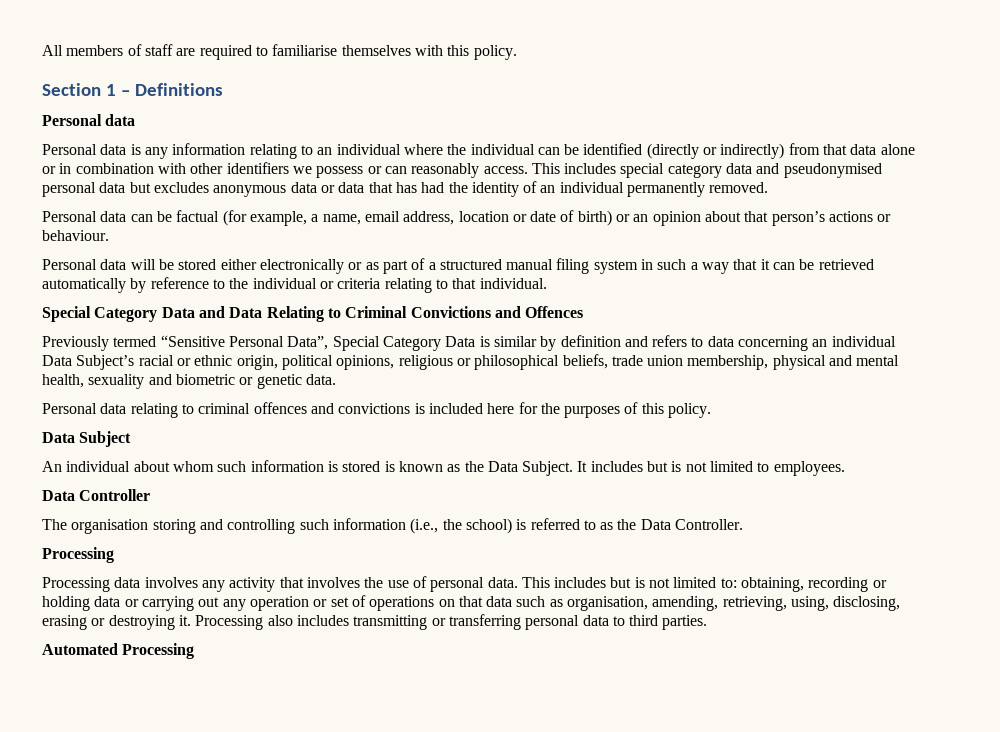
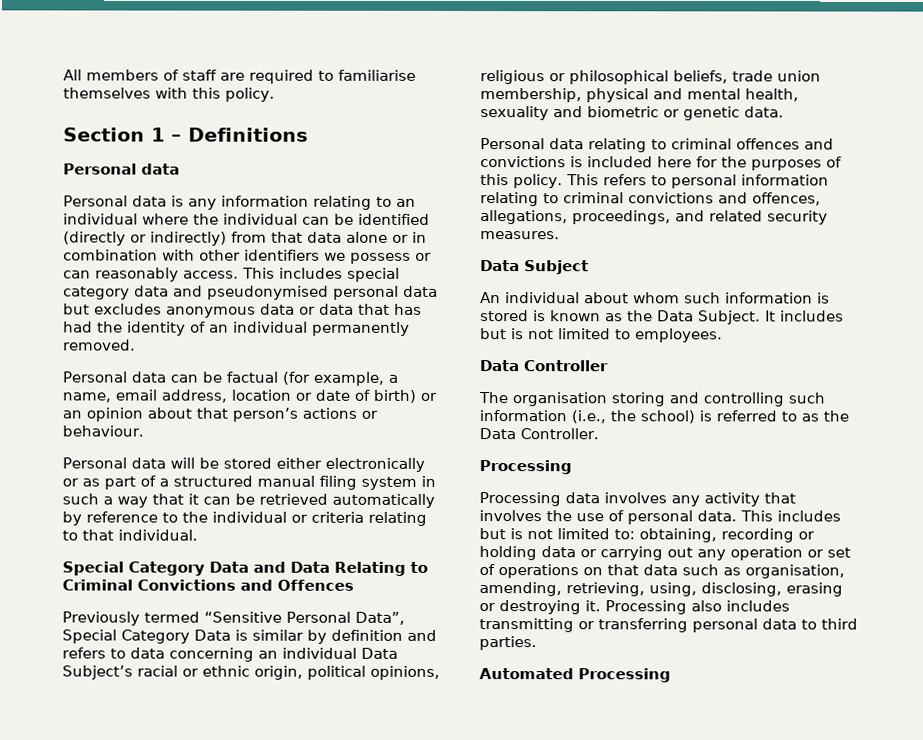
(712, 410) none -> [565,174,829,189] [480,192,821,207] [480,210,828,225] [480,231,560,240] This refers to personal information relating to criminal convictions and offences, allegations, proceedings, and related security measures.

